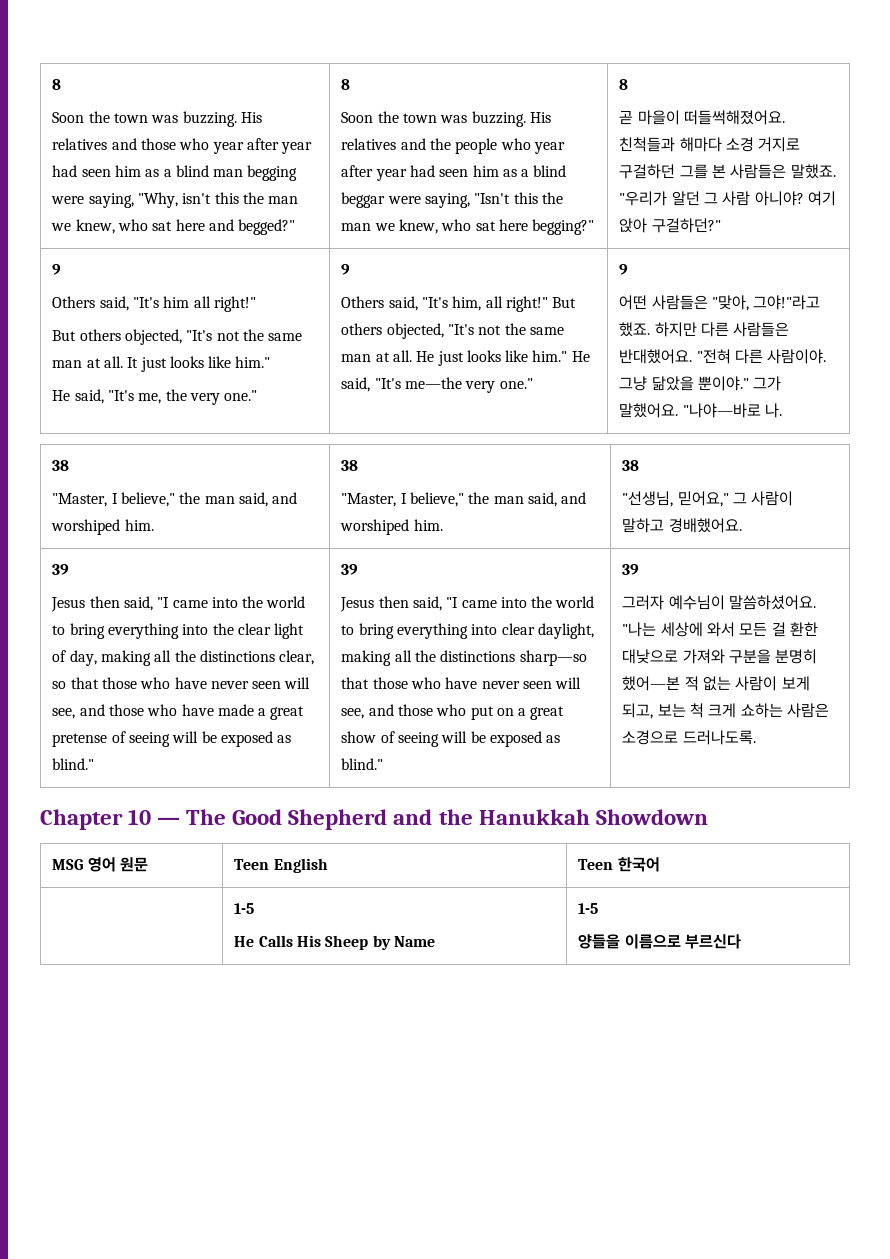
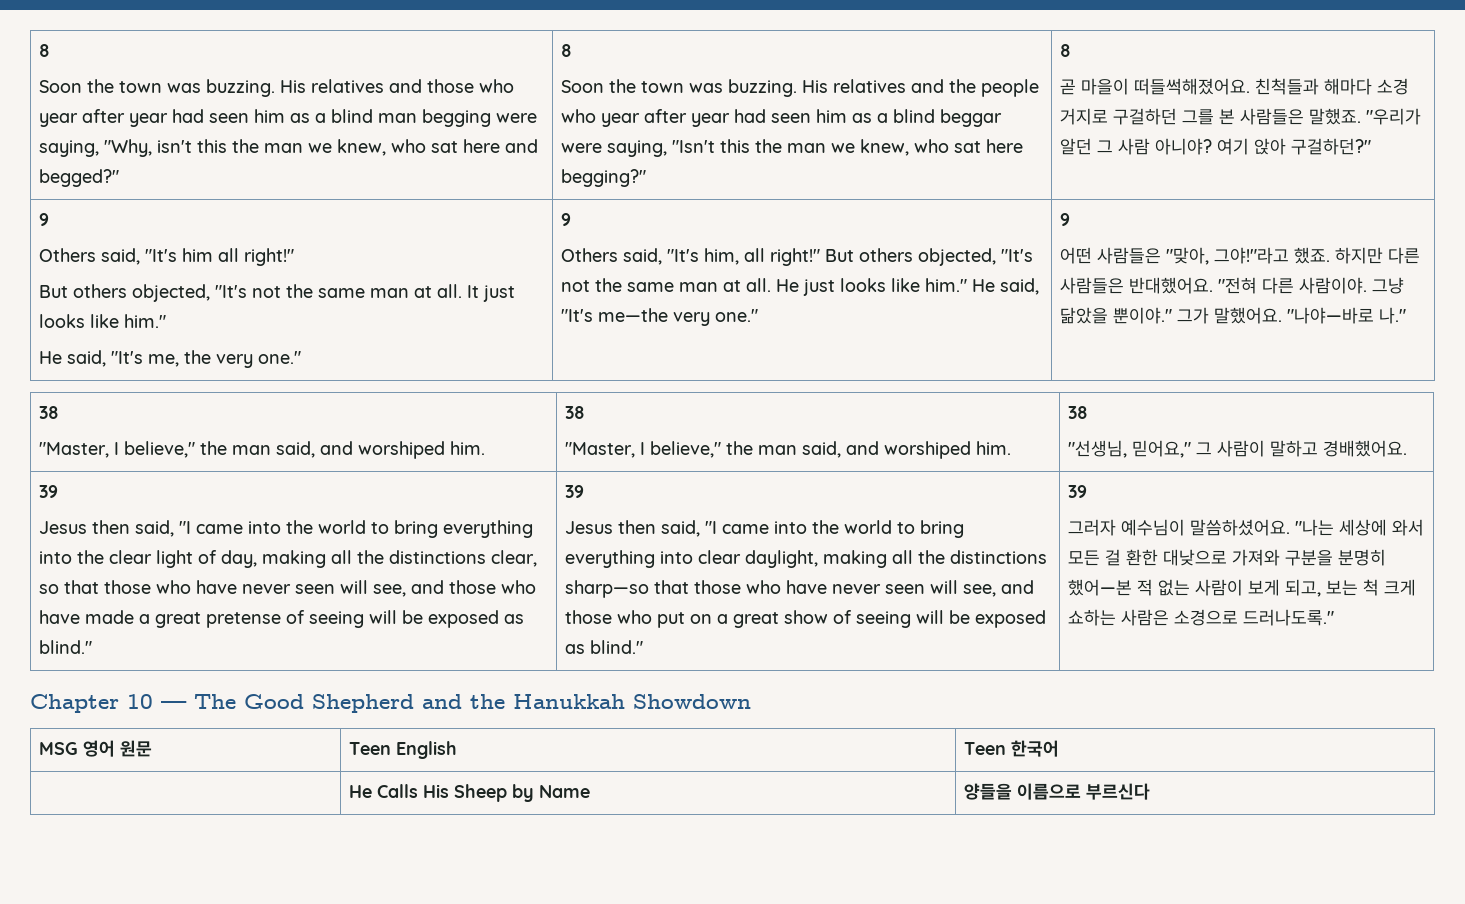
[764,403,782,418] 나. -> [1379,307,1407,324] 나."
[682,730,756,745] 드러나도록. -> [1243,609,1335,626] 드러나도록."
[234,903,255,914] 1-5 // -> (1060, 748) none
[578,903,599,914] 1-5 // -> (591, 791) none

